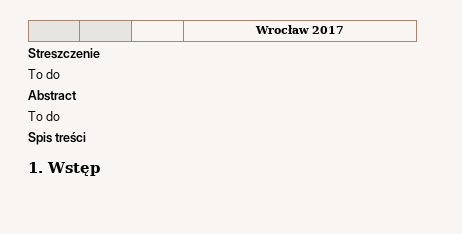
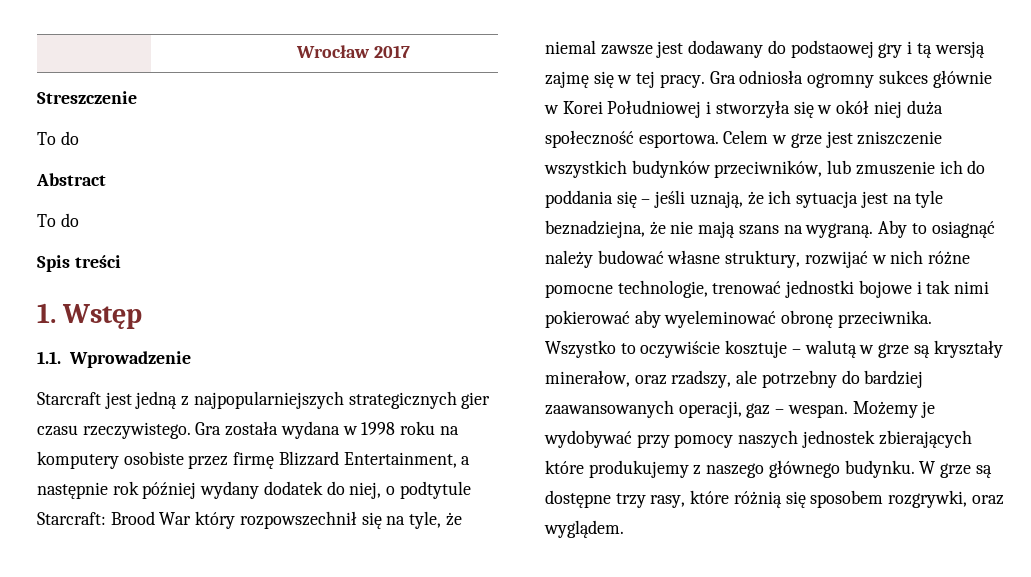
(100, 169) none -> [37,351,191,368] [37,391,491,409] [37,421,459,439] [37,451,471,469] [37,481,471,499] [37,511,462,529] [545,40,985,58] [545,70,992,88] [544,100,943,118] [545,130,943,148] [544,160,986,178] [545,190,944,208] [545,220,995,238] [545,250,971,268] [545,280,990,298] [545,310,932,328] [545,340,1003,358] [545,370,924,388] [545,400,936,418] [544,430,972,448] [545,460,992,478] [545,490,1004,508] [544,520,624,538] // 1.1. Wprowadzenie // Starcraft jest jedną z najpopularniejszych strategicznych gier czasu rzeczywistego. Gra została wydana w 1998 roku na komputery osobiste przez firmę Blizzard Entertainment, a następnie rok później wydany dodatek do niej, o podtytule Starcraft: Brood War który rozpowszechnił się na tyle, że niemal zawsze jest dodawany do podstaowej gry i tą wersją zajmę się w tej pracy. Gra odniosła ogromny sukces głównie w Korei Południowej i stworzyła się w okół niej duża społeczność esportowa. Celem w grze jest zniszczenie wszystkich budynków przeciwników, lub zmuszenie ich do poddania się – jeśli uznają, że ich sytuacja jest na tyle beznadziejna, że nie mają szans na wygraną. Aby to osiagnąć należy budować własne struktury, rozwijać w nich różne pomocne technologie, trenować jednostki bojowe i tak nimi pokierować aby wyeleminować obronę przeciwnika. Wszystko to oczywiście kosztuje – walutą w grze są kryształy minerałow, oraz rzadszy, ale potrzebny do bardziej zaawansowanych operacji, gaz – wespan. Możemy je wydobywać przy pomocy naszych jednostek zbierających które produkujemy z naszego głównego budynku. W grze są dostępne trzy rasy, które różnią się sposobem rozgrywki, oraz wyglądem.

